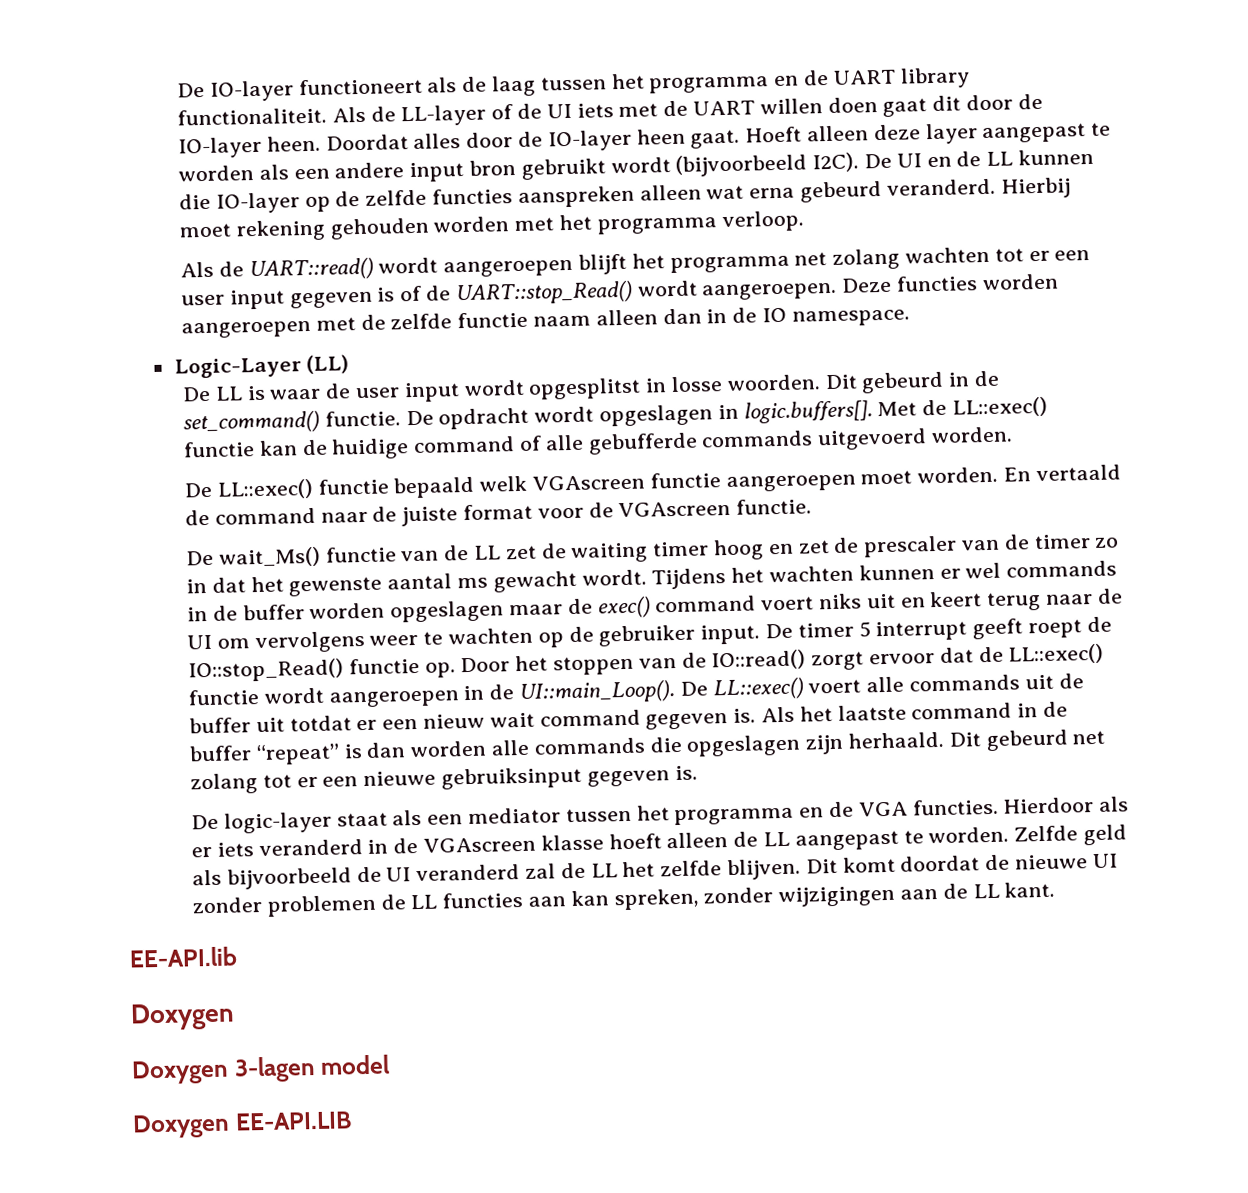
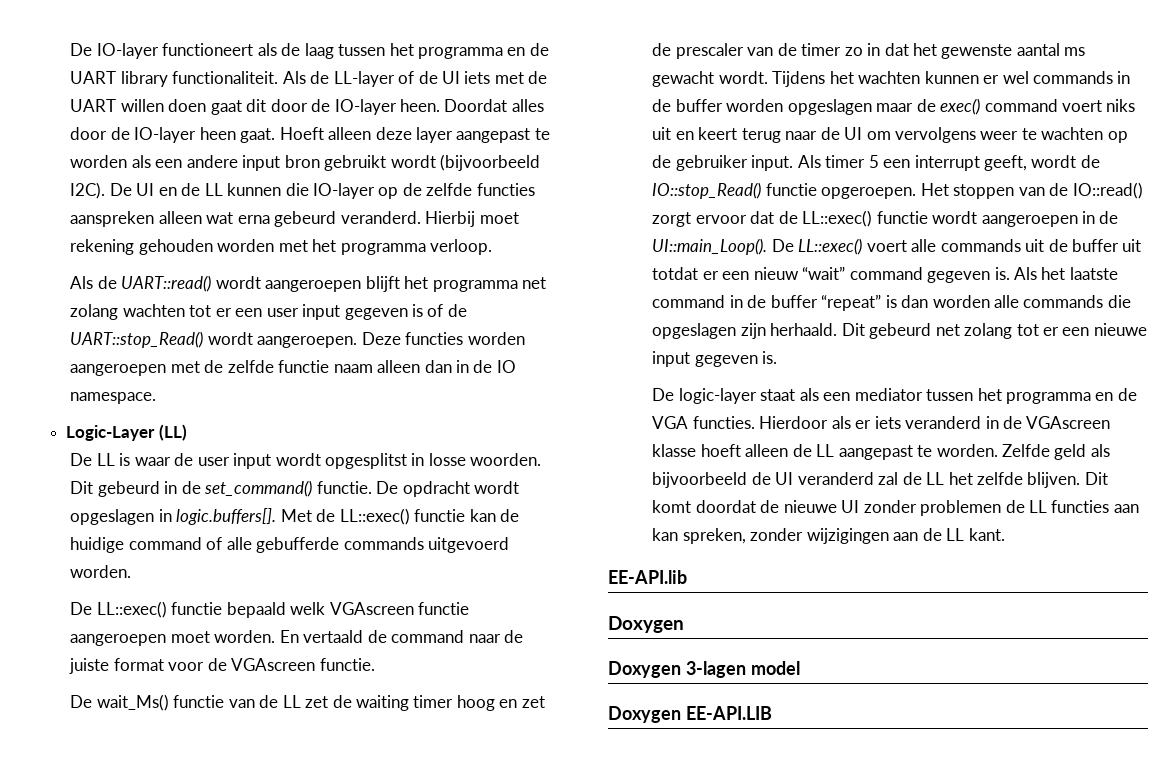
[765,623,794,639] De -> [797,155,821,168] Als
[875,616,1112,642] [187,655,549,683] interrupt geeft roept de IO::stop_Read() functie op. Door het -> [883,155,1100,171] [652,182,949,199] een interrupt geeft, wordt de IO::stop_Read() functie opgeroepen. Het
[489,712,535,728] wait -> [802,266,846,280] “wait”
[440,766,582,790] gebruiksinput -> [652,351,691,367] input

